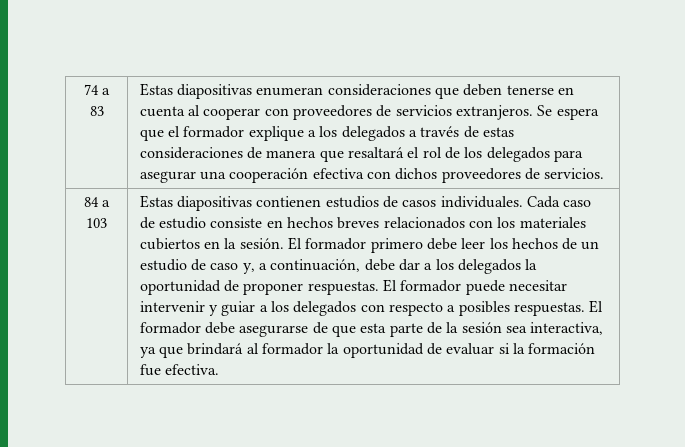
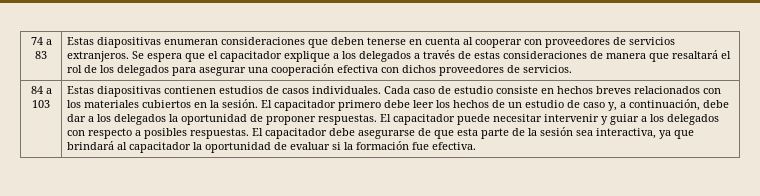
[183,126,245,138] formador -> [219,51,282,62] capacitador
[305,238,367,250] formador -> [273,100,336,111] capacitador
[400,280,462,292] formador -> [392,114,455,125] capacitador
[139,322,201,334] formador -> [264,128,327,139] capacitador
[261,343,323,355] formador -> [128,142,191,153] capacitador

